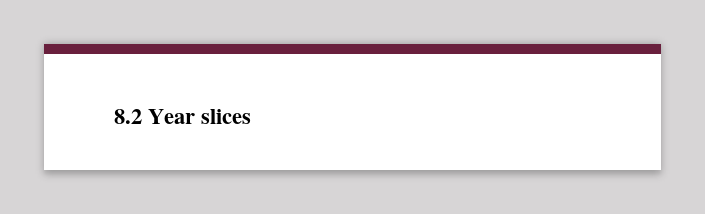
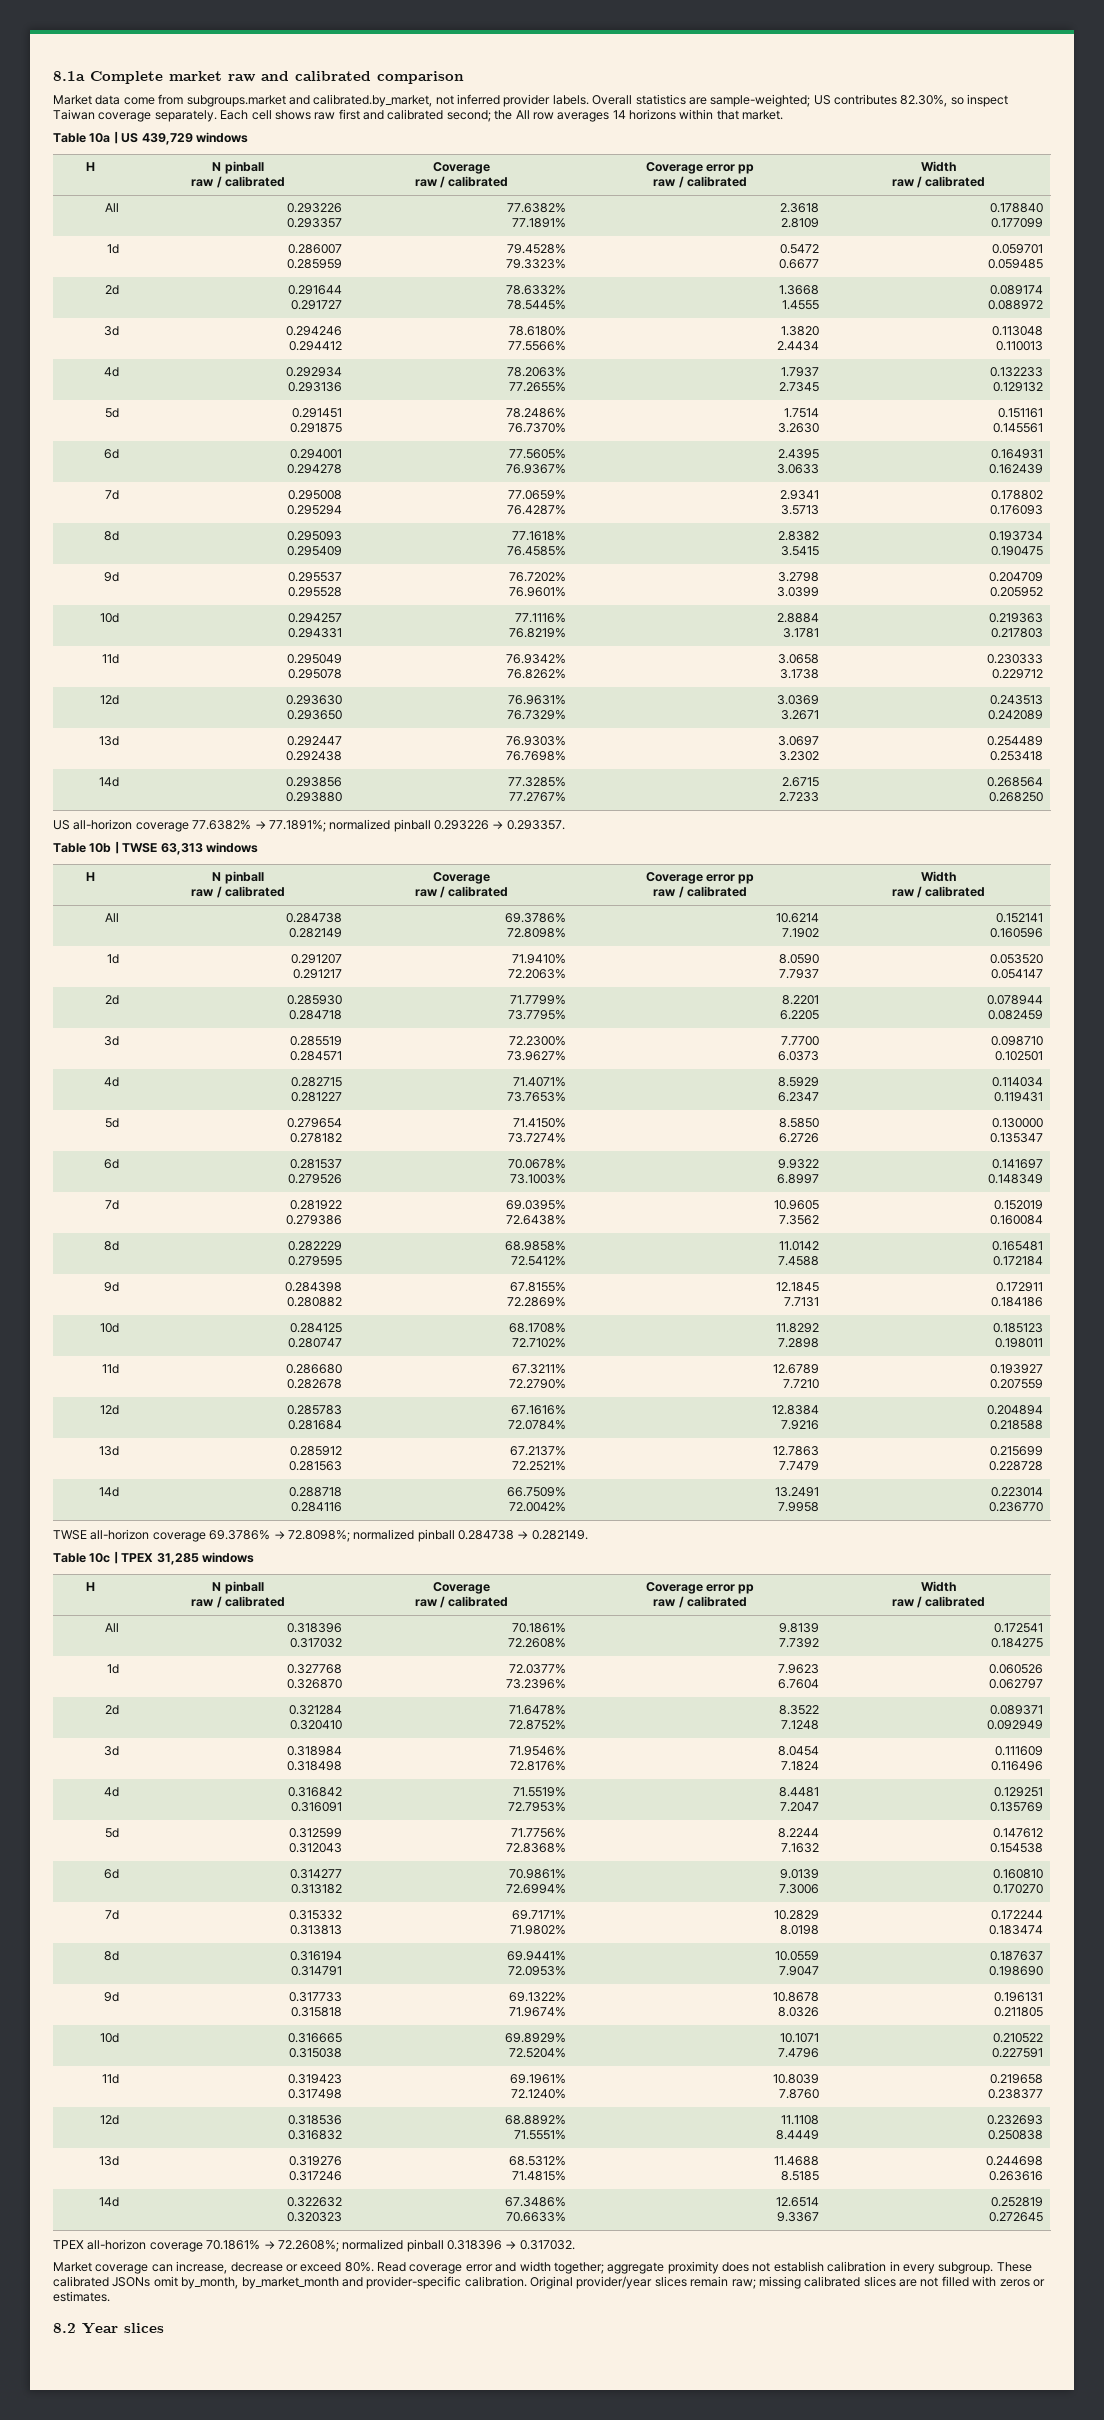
(114, 116) none -> [53,71,464,84] [53,94,1009,107] [53,109,784,122] [53,131,248,145] [85,162,95,171] [212,161,264,174] [191,176,285,188] [433,162,490,174] [414,176,509,188] [645,162,755,174] [653,176,747,188] [920,161,957,172] [891,176,986,188] [104,203,119,212] [286,203,342,213] [286,218,342,228] [506,203,566,213] [511,218,566,228] [779,203,819,213] [780,218,819,228] [989,203,1043,213] [990,218,1043,228] [106,244,119,254] [287,244,342,254] [286,259,342,269] [506,244,566,254] [505,259,566,269] [779,244,819,254] [778,259,819,269] [991,244,1043,254] [987,259,1043,269] [104,285,119,295] [287,285,342,295] [290,300,342,310] [505,285,566,295] [506,300,566,310] [778,285,819,295] [781,300,819,310] [989,285,1043,295] [987,300,1043,310] [103,326,119,336] [285,326,342,336] [288,341,342,351] [508,326,566,336] [507,341,566,351] [780,326,819,336] [776,341,819,351] [991,326,1043,336] [995,341,1043,351] [103,367,119,377] [285,367,342,377] [287,382,342,392] [506,367,566,377] [508,382,566,392] [780,367,819,377] [778,382,819,392] [989,367,1043,377] [992,382,1043,392] [104,408,119,418] [291,408,342,418] [289,423,342,433] [505,408,566,418] [507,423,566,433] [783,408,819,418] [777,423,819,433] [997,408,1043,418] [992,423,1043,433] [103,449,119,459] [289,449,342,459] [286,464,342,474] [508,449,566,459] [505,464,566,474] [777,449,819,459] [776,464,819,474] [990,449,1043,459] [988,464,1043,474] [104,490,119,500] [287,490,342,500] [286,505,342,515] [507,490,566,500] [506,505,566,515] [779,490,819,500] [780,505,819,515] [990,490,1043,500] [989,505,1043,515] [103,531,119,541] [286,531,342,541] [286,546,342,556] [511,531,566,541] [506,546,566,556] [777,531,819,541] [780,546,819,556] [988,531,1043,541] [990,546,1043,556] [103,572,119,582] [287,572,342,582] [287,587,342,597] [508,572,566,582] [508,587,566,597] [777,572,819,582] [776,587,819,597] [988,572,1043,582] [989,587,1043,597] [99,613,119,623] [287,613,342,623] [287,628,342,638] [514,613,566,623] [508,628,566,638] [776,613,819,623] [782,628,819,638] [988,613,1043,623] [990,628,1043,638] [101,654,119,664] [286,654,342,664] [287,669,342,679] [505,654,566,664] [506,669,566,679] [777,654,819,664] [779,669,819,679] [986,654,1043,664] [991,669,1043,679] [99,695,119,705] [285,695,342,705] [286,710,342,720] [507,695,566,705] [506,710,566,720] [776,695,819,705] [780,710,819,720] [989,695,1043,705] [987,710,1043,720] [98,736,119,746] [286,736,342,746] [285,751,342,761] [505,736,566,746] [505,751,566,761] [777,736,819,746] [778,751,819,761] [986,736,1043,746] [989,751,1043,761] [98,777,119,787] [285,777,342,787] [285,792,342,802] [507,777,566,787] [508,792,566,802] [781,777,819,787] [778,792,819,802] [986,777,1043,787] [988,792,1043,802] [53,819,565,832] [53,841,258,855] [85,872,95,881] [212,871,264,884] [191,886,285,898] [433,872,490,884] [414,886,509,898] [645,872,755,884] [653,886,747,898] [920,871,957,882] [891,886,986,898] [104,913,119,922] [285,913,342,923] [288,928,342,938] [504,913,566,923] [506,928,566,938] [775,913,819,923] [781,928,819,938] [995,913,1043,923] [989,928,1043,938] [106,954,119,964] [290,954,342,964] [292,969,342,979] [511,954,566,964] [507,969,566,979] [778,954,819,964] [778,969,819,979] [989,954,1043,964] [990,969,1043,979] [104,995,119,1005] [286,995,342,1005] [288,1010,342,1020] [509,995,566,1005] [507,1010,566,1020] [781,995,819,1005] [779,1010,819,1020] [986,995,1043,1005] [987,1010,1043,1020] [103,1036,119,1046] [289,1036,342,1046] [289,1051,342,1061] [508,1036,566,1046] [506,1051,566,1061] [780,1036,819,1046] [777,1051,819,1061] [990,1036,1043,1046] [994,1051,1043,1061] [103,1077,119,1087] [290,1077,342,1087] [290,1092,342,1102] [512,1077,566,1087] [506,1092,566,1102] [777,1077,819,1087] [777,1092,819,1102] [991,1077,1043,1087] [993,1092,1043,1102] [104,1118,119,1128] [286,1118,342,1128] [289,1133,342,1143] [512,1118,566,1128] [507,1133,566,1143] [778,1118,819,1128] [778,1133,819,1143] [991,1118,1043,1128] [989,1133,1043,1143] [103,1159,119,1169] [289,1159,342,1169] [287,1174,342,1184] [507,1159,566,1169] [509,1174,566,1184] [777,1159,819,1169] [776,1174,819,1184] [991,1159,1043,1169] [987,1174,1043,1184] [104,1200,119,1210] [289,1200,342,1210] [285,1215,342,1225] [505,1200,566,1210] [505,1215,566,1225] [773,1200,819,1210] [778,1215,819,1225] [993,1200,1043,1210] [989,1215,1043,1225] [103,1241,119,1251] [287,1241,342,1251] [287,1256,342,1266] [504,1241,566,1251] [510,1256,566,1266] [778,1241,819,1251] [777,1256,819,1266] [991,1241,1043,1251] [992,1256,1043,1266] [103,1282,119,1292] [284,1282,342,1292] [286,1297,342,1307] [509,1282,566,1292] [506,1297,566,1307] [775,1282,819,1292] [783,1297,819,1307] [995,1282,1043,1292] [990,1297,1043,1307] [99,1323,119,1333] [289,1323,342,1333] [287,1338,342,1348] [508,1323,566,1333] [511,1338,566,1348] [775,1323,819,1333] [777,1338,819,1348] [992,1323,1043,1333] [994,1338,1043,1348] [101,1364,119,1374] [285,1364,342,1374] [286,1379,342,1389] [511,1364,566,1374] [508,1379,566,1389] [772,1364,819,1374] [782,1379,819,1389] [989,1364,1043,1374] [989,1379,1043,1389] [99,1405,119,1415] [286,1405,342,1415] [287,1420,342,1430] [510,1405,566,1415] [507,1420,566,1430] [771,1405,819,1415] [780,1420,819,1430] [986,1405,1043,1415] [989,1420,1043,1430] [98,1446,119,1456] [289,1446,342,1456] [288,1461,342,1471] [509,1446,566,1456] [511,1461,566,1471] [772,1446,819,1456] [778,1461,819,1471] [989,1446,1043,1456] [988,1461,1043,1471] [98,1487,119,1497] [288,1487,342,1497] [290,1502,342,1512] [506,1487,566,1497] [508,1502,566,1512] [774,1487,819,1497] [777,1502,819,1512] [990,1487,1043,1497] [988,1502,1043,1512] [53,1529,588,1542] [53,1551,254,1565] [85,1582,95,1591] [212,1581,264,1594] [191,1596,285,1608] [433,1582,490,1594] [414,1596,509,1608] [645,1582,755,1594] [653,1596,747,1608] [920,1581,957,1592] [891,1596,986,1608] [104,1623,119,1632] [286,1623,342,1633] [289,1638,342,1648] [511,1623,566,1633] [507,1638,566,1648] [778,1623,819,1633] [778,1638,819,1648] [993,1623,1043,1633] [990,1638,1043,1648] [106,1664,119,1674] [286,1664,342,1674] [286,1679,342,1689] [508,1664,566,1674] [505,1679,566,1689] [777,1664,819,1674] [777,1679,819,1689] [988,1664,1043,1674] [988,1679,1043,1689] [104,1705,119,1715] [288,1705,342,1715] [289,1720,342,1730] [508,1705,566,1715] [508,1720,566,1730] [778,1705,819,1715] [780,1720,819,1730] [989,1705,1043,1715] [986,1720,1043,1730] [103,1746,119,1756] [286,1746,342,1756] [286,1761,342,1771] [508,1746,566,1756] [509,1761,566,1771] [777,1746,819,1756] [780,1761,819,1771] [994,1746,1043,1756] [990,1761,1043,1771] [103,1787,119,1797] [287,1787,342,1797] [290,1802,342,1812] [512,1787,566,1797] [507,1802,566,1812] [778,1787,819,1797] [779,1802,819,1812] [993,1787,1043,1797] [989,1802,1043,1812] [104,1828,119,1838] [288,1828,342,1838] [288,1843,342,1853] [510,1828,566,1838] [505,1843,566,1853] [777,1828,819,1838] [780,1843,819,1853] [992,1828,1043,1838] [989,1843,1043,1853] [103,1869,119,1879] [289,1869,342,1879] [290,1884,342,1894] [508,1869,566,1879] [505,1884,566,1894] [779,1869,819,1879] [778,1884,819,1894] [992,1869,1043,1879] [992,1884,1043,1894] [104,1910,119,1920] [288,1910,342,1920] [289,1925,342,1935] [511,1910,566,1920] [509,1925,566,1935] [773,1910,819,1920] [779,1925,819,1935] [990,1910,1043,1920] [988,1925,1043,1935] [103,1951,119,1961] [289,1951,342,1961] [290,1966,342,1976] [506,1951,566,1961] [507,1966,566,1976] [774,1951,819,1961] [778,1966,819,1976] [989,1951,1043,1961] [988,1966,1043,1976] [103,1992,119,2002] [288,1992,342,2002] [290,2007,342,2017] [508,1992,566,2002] [508,2007,566,2017] [772,1992,819,2002] [777,2007,819,2017] [993,1992,1043,2002] [993,2007,1043,2017] [99,2033,119,2043] [287,2033,342,2043] [288,2048,342,2058] [504,2033,566,2043] [508,2048,566,2058] [779,2033,819,2043] [777,2048,819,2058] [992,2033,1043,2043] [991,2048,1043,2058] [101,2074,119,2084] [287,2074,342,2084] [287,2089,342,2099] [509,2074,566,2084] [510,2089,566,2099] [772,2074,819,2084] [778,2089,819,2099] [989,2074,1043,2084] [987,2089,1043,2099] [99,2115,119,2125] [287,2115,342,2125] [287,2130,342,2140] [504,2115,566,2125] [513,2130,566,2140] [780,2115,819,2125] [775,2130,819,2140] [986,2115,1043,2125] [987,2130,1043,2140] [98,2156,119,2166] [288,2156,342,2166] [288,2171,342,2181] [508,2156,566,2166] [511,2171,566,2181] [773,2156,819,2166] [780,2171,819,2181] [985,2156,1043,2166] [988,2171,1043,2181] [98,2197,119,2207] [286,2197,342,2207] [286,2212,342,2222] [504,2197,566,2207] [505,2212,566,2222] [775,2197,819,2207] [776,2212,819,2222] [990,2197,1043,2207] [988,2212,1043,2222] [53,2239,575,2252] [53,2261,1032,2274] [53,2276,1045,2289] [53,2291,110,2302] 8.1a Complete market raw and calibrated comparison // Market data come from subgroups.market and calibrated.by_market, not inferred provider labels. Overall statistics are sample-weighted; US contributes 82.30%, so inspect Taiwan coverage separately. Each cell shows raw first and calibrated second; the All row averages 14 horizons within that market. // Table 10a | US 439,729 windows // H | N pinball // raw / calibrated | Coverage // raw / calibrated | Coverage error pp // raw / calibrated | Width // raw / calibrated // All | 0.293226 // 0.293357 | 77.6382% // 77.1891% | 2.3618 // 2.8109 | 0.178840 // 0.177099 // 1d | 0.286007 // 0.285959 | 79.4528% // 79.3323% | 0.5472 // 0.6677 | 0.059701 // 0.059485 // 2d | 0.291644 // 0.291727 | 78.6332% // 78.5445% | 1.3668 // 1.4555 | 0.089174 // 0.088972 // 3d | 0.294246 // 0.294412 | 78.6180% // 77.5566% | 1.3820 // 2.4434 | 0.113048 // 0.110013 // 4d | 0.292934 // 0.293136 | 78.2063% // 77.2655% | 1.7937 // 2.7345 | 0.132233 // 0.129132 // 5d | 0.291451 // 0.291875 | 78.2486% // 76.7370% | 1.7514 // 3.2630 | 0.151161 // 0.145561 // 6d | 0.294001 // 0.294278 | 77.5605% // 76.9367% | 2.4395 // 3.0633 | 0.164931 // 0.162439 // 7d | 0.295008 // 0.295294 | 77.0659% // 76.4287% | 2.9341 // 3.5713 | 0.178802 // 0.176093 // 8d | 0.295093 // 0.295409 | 77.1618% // 76.4585% | 2.8382 // 3.5415 | 0.193734 // 0.190475 // 9d | 0.295537 // 0.295528 | 76.7202% // 76.9601% | 3.2798 // 3.0399 | 0.204709 // 0.205952 // 10d | 0.294257 // 0.294331 | 77.1116% // 76.8219% | 2.8884 // 3.1781 | 0.219363 // 0.217803 // 11d | 0.295049 // 0.295078 | 76.9342% // 76.8262% | 3.0658 // 3.1738 | 0.230333 // 0.229712 // 12d | 0.293630 // 0.293650 | 76.9631% // 76.7329% | 3.0369 // 3.2671 | 0.243513 // 0.242089 // 13d | 0.292447 // 0.292438 | 76.9303% // 76.7698% | 3.0697 // 3.2302 | 0.254489 // 0.253418 // 14d | 0.293856 // 0.293880 | 77.3285% // 77.2767% | 2.6715 // 2.7233 | 0.268564 // 0.268250 // US all-horizon coverage 77.6382% → 77.1891%; normalized pinball 0.293226 → 0.293357. // Table 10b | TWSE 63,313 windows // H | N pinball // raw / calibrated | Coverage // raw / calibrated | Coverage error pp // raw / calibrated | Width // raw / calibrated // All | 0.284738 // 0.282149 | 69.3786% // 72.8098% | 10.6214 // 7.1902 | 0.152141 // 0.160596 // 1d | 0.291207 // 0.291217 | 71.9410% // 72.2063% | 8.0590 // 7.7937 | 0.053520 // 0.054147 // 2d | 0.285930 // 0.284718 | 71.7799% // 73.7795% | 8.2201 // 6.2205 | 0.078944 // 0.082459 // 3d | 0.285519 // 0.284571 | 72.2300% // 73.9627% | 7.7700 // 6.0373 | 0.098710 // 0.102501 // 4d | 0.282715 // 0.281227 | 71.4071% // 73.7653% | 8.5929 // 6.2347 | 0.114034 // 0.119431 // 5d | 0.279654 // 0.278182 | 71.4150% // 73.7274% | 8.5850 // 6.2726 | 0.130000 // 0.135347 // 6d | 0.281537 // 0.279526 | 70.0678% // 73.1003% | 9.9322 // 6.8997 | 0.141697 // 0.148349 // 7d | 0.281922 // 0.279386 | 69.0395% // 72.6438% | 10.9605 // 7.3562 | 0.152019 // 0.160084 // 8d | 0.282229 // 0.279595 | 68.9858% // 72.5412% | 11.0142 // 7.4588 | 0.165481 // 0.172184 // 9d | 0.284398 // 0.280882 | 67.8155% // 72.2869% | 12.1845 // 7.7131 | 0.172911 // 0.184186 // 10d | 0.284125 // 0.280747 | 68.1708% // 72.7102% | 11.8292 // 7.2898 | 0.185123 // 0.198011 // 11d | 0.286680 // 0.282678 | 67.3211% // 72.2790% | 12.6789 // 7.7210 | 0.193927 // 0.207559 // 12d | 0.285783 // 0.281684 | 67.1616% // 72.0784% | 12.8384 // 7.9216 | 0.204894 // 0.218588 // 13d | 0.285912 // 0.281563 | 67.2137% // 72.2521% | 12.7863 // 7.7479 | 0.215699 // 0.228728 // 14d | 0.288718 // 0.284116 | 66.7509% // 72.0042% | 13.2491 // 7.9958 | 0.223014 // 0.236770 // TWSE all-horizon coverage 69.3786% → 72.8098%; normalized pinball 0.284738 → 0.282149. // Table 10c | TPEX 31,285 windows // H | N pinball // raw / calibrated | Coverage // raw / calibrated | Coverage error pp // raw / calibrated | Width // raw / calibrated // All | 0.318396 // 0.317032 | 70.1861% // 72.2608% | 9.8139 // 7.7392 | 0.172541 // 0.184275 // 1d | 0.327768 // 0.326870 | 72.0377% // 73.2396% | 7.9623 // 6.7604 | 0.060526 // 0.062797 // 2d | 0.321284 // 0.320410 | 71.6478% // 72.8752% | 8.3522 // 7.1248 | 0.089371 // 0.092949 // 3d | 0.318984 // 0.318498 | 71.9546% // 72.8176% | 8.0454 // 7.1824 | 0.111609 // 0.116496 // 4d | 0.316842 // 0.316091 | 71.5519% // 72.7953% | 8.4481 // 7.2047 | 0.129251 // 0.135769 // 5d | 0.312599 // 0.312043 | 71.7756% // 72.8368% | 8.2244 // 7.1632 | 0.147612 // 0.154538 // 6d | 0.314277 // 0.313182 | 70.9861% // 72.6994% | 9.0139 // 7.3006 | 0.160810 // 0.170270 // 7d | 0.315332 // 0.313813 | 69.7171% // 71.9802% | 10.2829 // 8.0198 | 0.172244 // 0.183474 // 8d | 0.316194 // 0.314791 | 69.9441% // 72.0953% | 10.0559 // 7.9047 | 0.187637 // 0.198690 // 9d | 0.317733 // 0.315818 | 69.1322% // 71.9674% | 10.8678 // 8.0326 | 0.196131 // 0.211805 // 10d | 0.316665 // 0.315038 | 69.8929% // 72.5204% | 10.1071 // 7.4796 | 0.210522 // 0.227591 // 11d | 0.319423 // 0.317498 | 69.1961% // 72.1240% | 10.8039 // 7.8760 | 0.219658 // 0.238377 // 12d | 0.318536 // 0.316832 | 68.8892% // 71.5551% | 11.1108 // 8.4449 | 0.232693 // 0.250838 // 13d | 0.319276 // 0.317246 | 68.5312% // 71.4815% | 11.4688 // 8.5185 | 0.244698 // 0.263616 // 14d | 0.322632 // 0.320323 | 67.3486% // 70.6633% | 12.6514 // 9.3367 | 0.252819 // 0.272645 // TPEX all-horizon coverage 70.1861% → 72.2608%; normalized pinball 0.318396 → 0.317032. // Market coverage can increase, decrease or exceed 80%. Read coverage error and width together; aggregate proximity does not establish calibration in every subgroup. These calibrated JSONs omit by_month, by_market_month and provider-specific calibration. Original provider/year slices remain raw; missing calibrated slices are not filled with zeros or estimates. //

